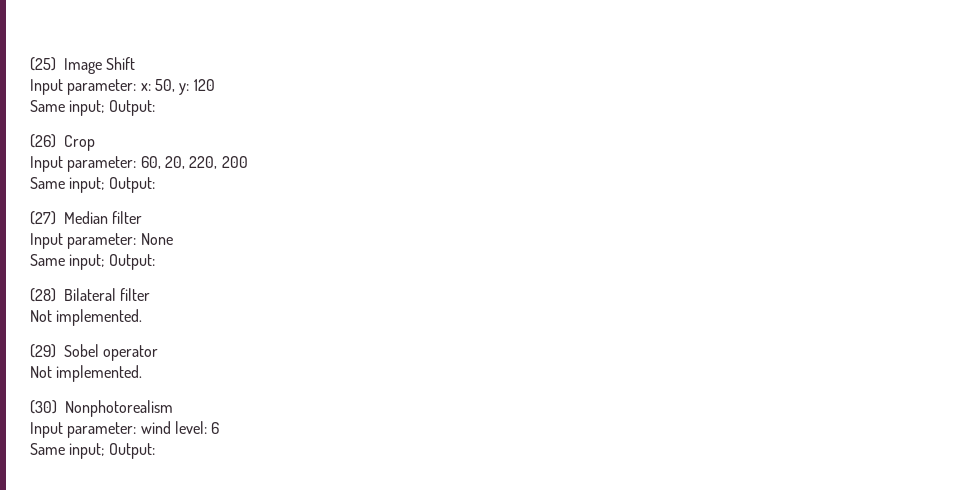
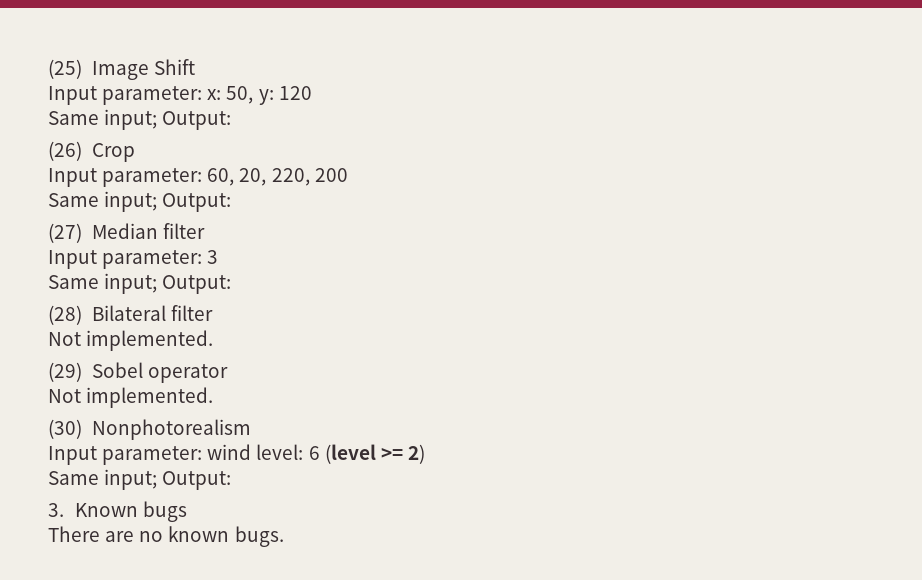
[67,233,173,249] parameter: None -> [102,250,219,269] parameter: 3
[30,443,155,459] // Same input; Output: -> [324,444,425,464] [48,469,232,490] [48,501,187,522] [48,526,284,547] (level >= 2) // Same input; Output: // 3. Known bugs // There are no known bugs.

